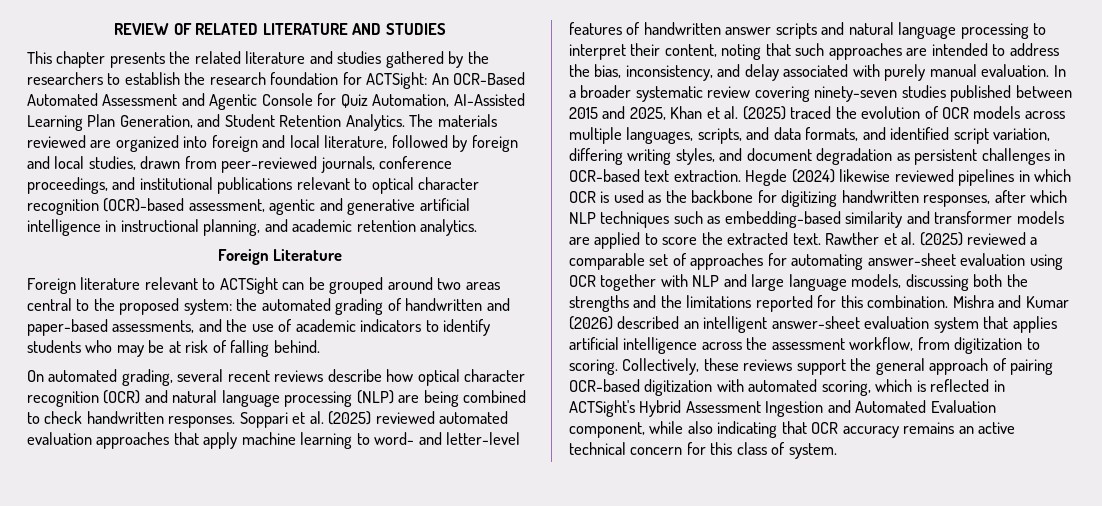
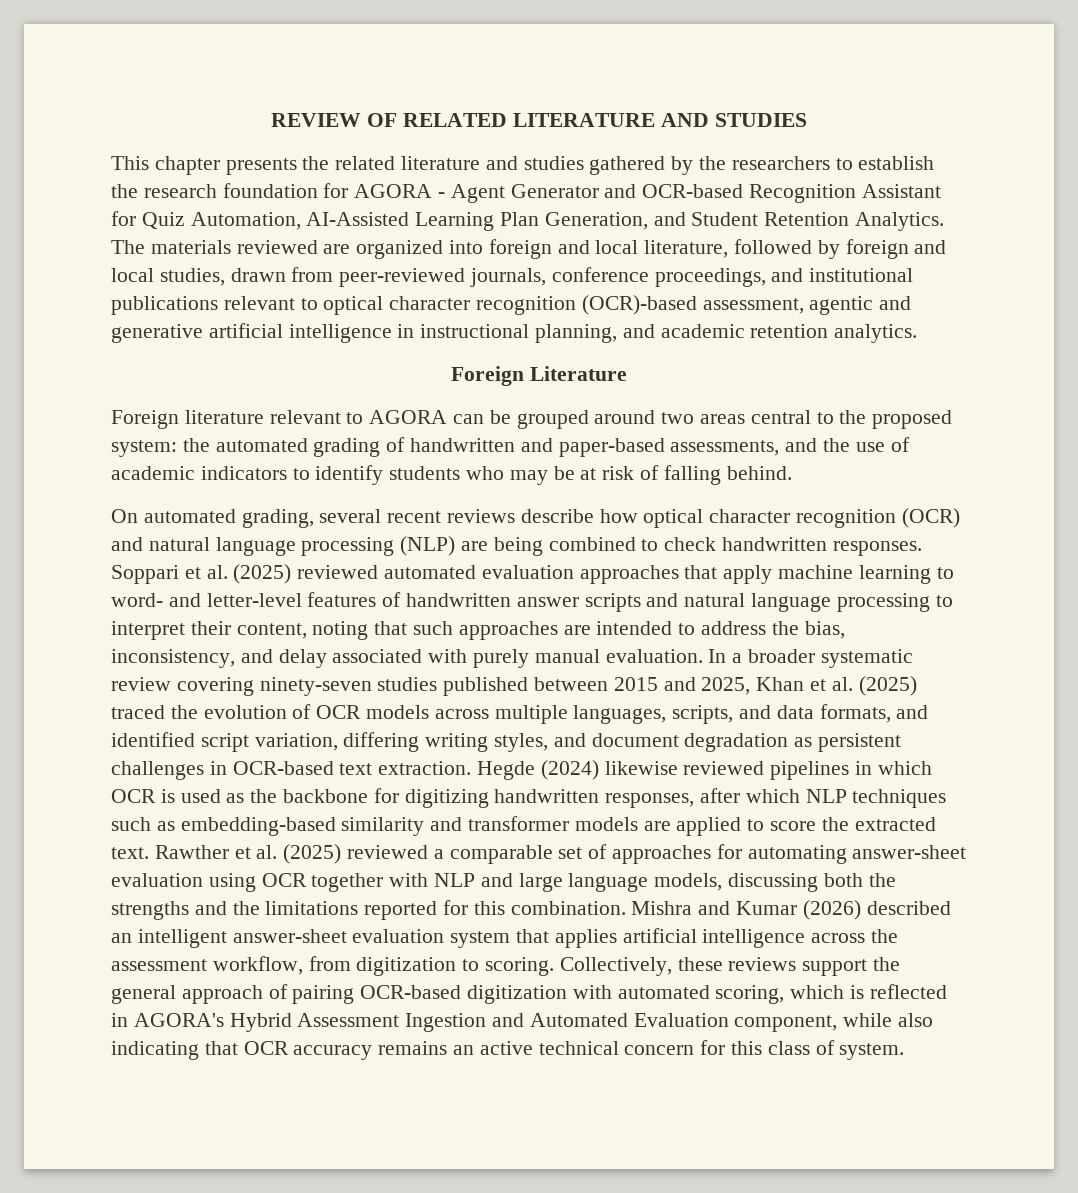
[366,72,526,89] [27,93,313,110] ACTSight: An OCR-Based Automated Assessment and Agentic Console -> [354,184,941,203] AGORA - Agent Generator and OCR-based Recognition Assistant
[219,277,278,294] ACTSight -> [369,410,448,424] AGORA
[569,400,635,417] ACTSight's -> [133,1013,224,1027] AGORA's

